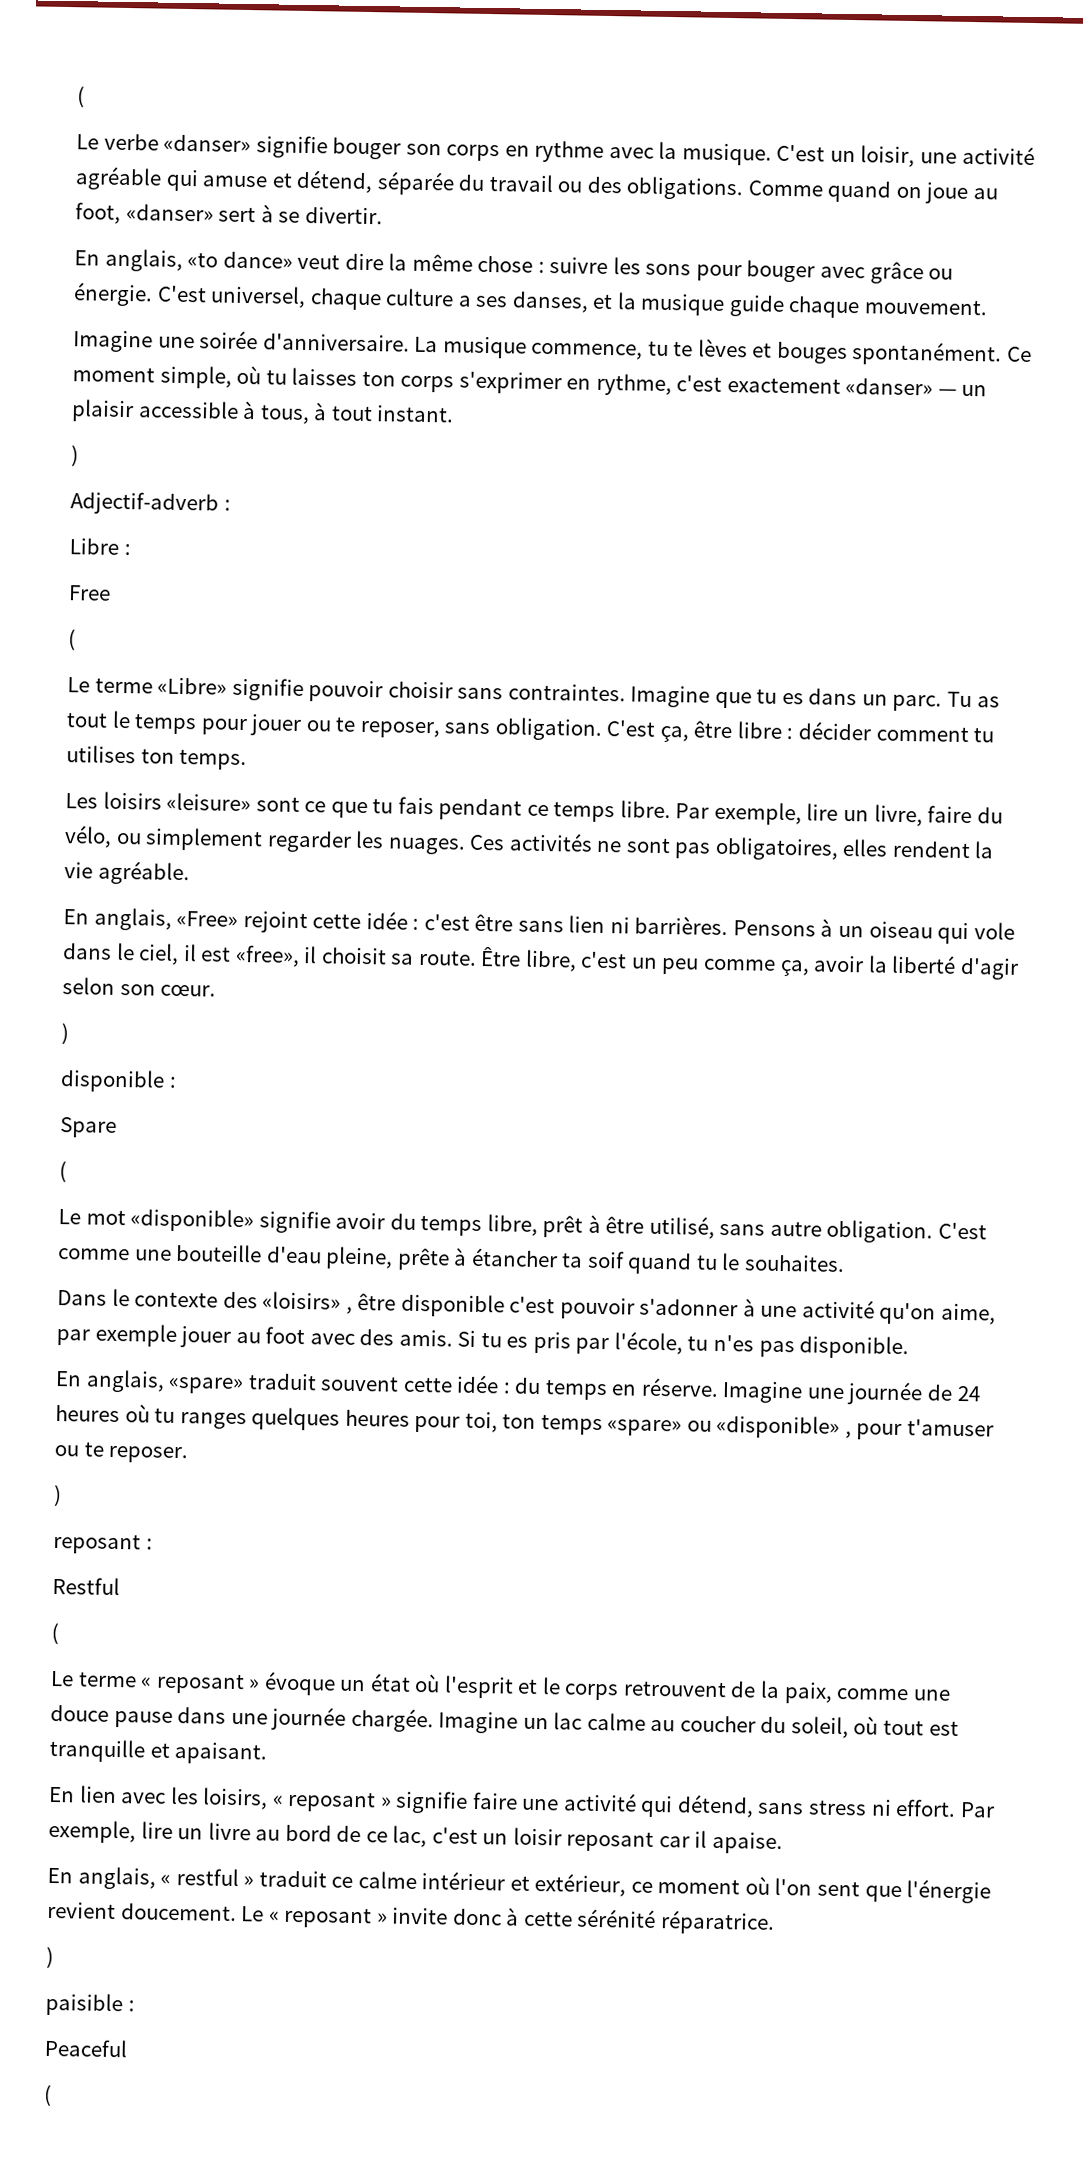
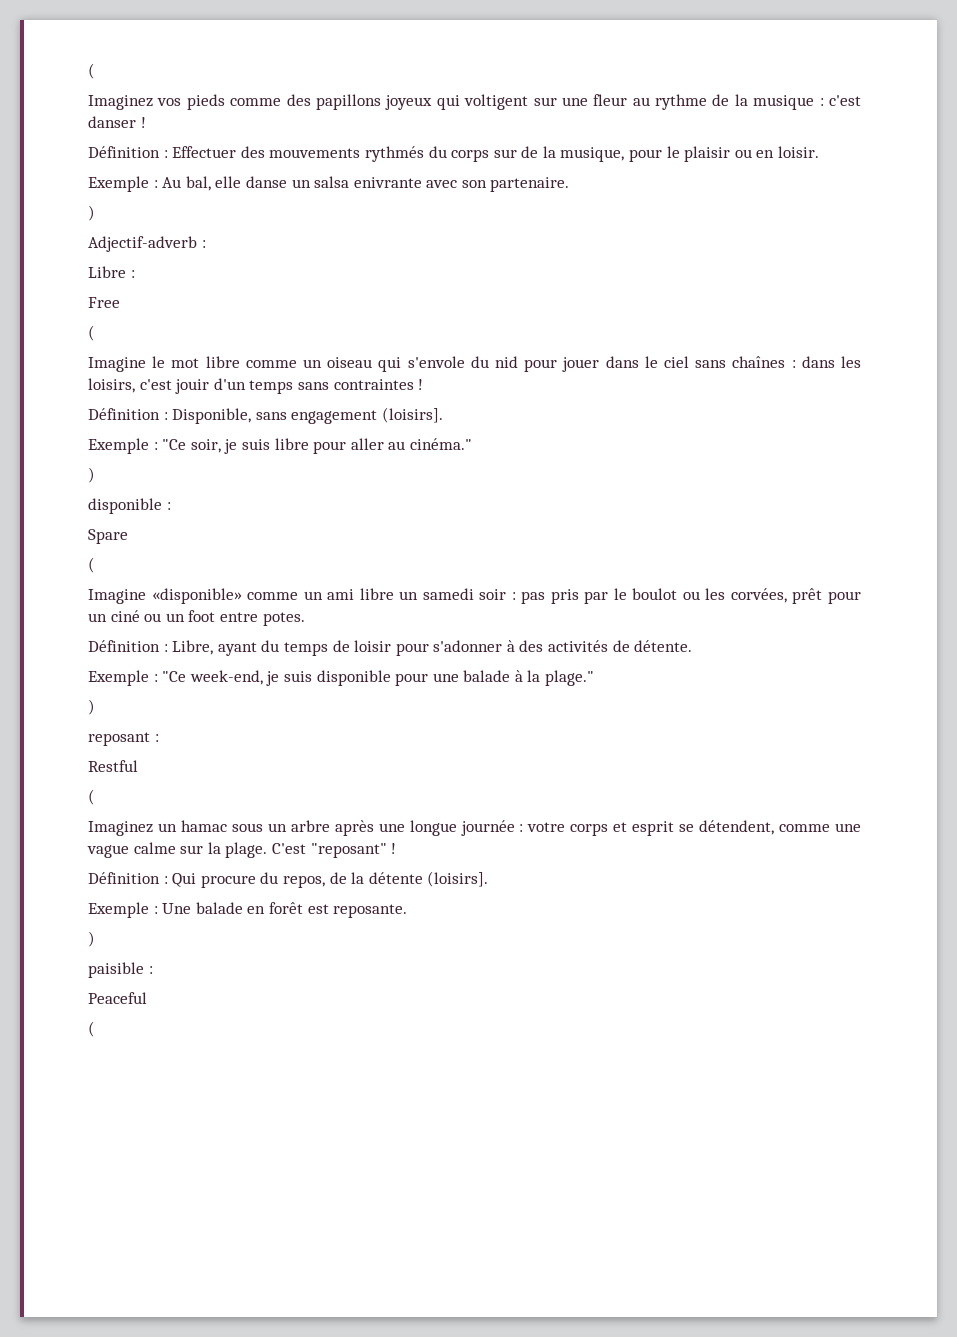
[77,86,85,108] [76,133,1035,168] [75,166,999,204] [75,202,383,225] [74,248,954,285] [73,282,988,319] [73,330,1032,367] [72,365,988,397] [71,399,455,425] ( // Le verbe «danser» signifie bouger son corps en rythme avec la musique. C'est un loisir, une activité agréable qui amuse et détend, séparée du travail ou des obligations. Comme quand on joue au foot, «danser» sert à se divertir. // En anglais, «to dance» veut dire la même chose : suivre les sons pour bouger avec grâce ou énergie. C'est universel, chaque culture a ses danses, et la musique guide chaque mouvement. // Imagine une soirée d'anniversaire. La musique commence, tu te lèves et bouges spontanément. Ce moment simple, où tu laisses ton corps s'exprimer en rythme, c'est exactement «danser» — un plaisir accessible à tous, à tout instant. -> [88,63,95,79] [88,94,862,110] [88,116,146,128] [88,146,820,162] [88,176,570,192] ( // Imaginez vos pieds comme des papillons joyeux qui voltigent sur une fleur au rythme de la musique : c'est danser ! // Définition : Effectuer des mouvements rythmés du corps sur de la musique, pour le plaisir ou en loisir. // Exemple : Au bal, elle danse un salsa enivrante avec son partenaire.
[67,677,1000,712] [66,710,995,743] [66,745,248,771] [65,791,1003,827] [64,825,995,861] [64,860,190,886] [63,907,1015,945] [62,942,1019,980] [62,977,217,997] Le terme «Libre» signifie pouvoir choisir sans contraintes. Imagine que tu es dans un parc. Tu as tout le temps pour jouer ou te reposer, sans obligation. C'est ça, être libre : décider comment tu utilises ton temps. // Les loisirs «leisure» sont ce que tu fais pendant ce temps libre. Par exemple, lire un livre, faire du vélo, ou simplement regarder les nuages. Ces activités ne sont pas obligatoires, elles rendent la vie agréable. // En anglais, «Free» rejoint cette idée : c'est être sans lien ni barrières. Pensons à un oiseau qui vole dans le ciel, il est «free», il choisit sa route. Être libre, c'est un peu comme ça, avoir la liberté d'agir selon son cœur. -> [88,356,862,372] [88,378,424,394] [88,407,443,424] [88,438,472,454] Imagine le mot libre comme un oiseau qui s'envole du nid pour jouer dans le ciel sans chaînes : dans les loisirs, c'est jouir d'un temps sans contraintes ! // Définition : Disponible, sans engagement (loisirs]. // Exemple : "Ce soir, je suis libre pour aller au cinéma."
[58,1208,988,1244] [58,1243,845,1275] [57,1288,997,1325] [56,1323,910,1360] [55,1369,981,1406] [55,1404,995,1441] [54,1441,189,1464] Le mot «disponible» signifie avoir du temps libre, prêt à être utilisé, sans autre obligation. C'est comme une bouteille d'eau pleine, prête à étancher ta soif quand tu le souhaites. // Dans le contexte des «loisirs» , être disponible c'est pouvoir s'adonner à une activité qu'on aime, par exemple jouer au foot avec des amis. Si tu es pris par l'école, tu n'es pas disponible. // En anglais, «spare» traduit souvent cette idée : du temps en réserve. Imagine une journée de 24 heures où tu ranges quelques heures pour toi, ton temps «spare» ou «disponible» , pour t'amuser ou te reposer. -> [88,588,861,604] [88,610,305,626] [88,640,693,656] [88,670,595,686] Imagine «disponible» comme un ami libre un samedi soir : pas pris par le boulot ou les corvées, prêt pour un ciné ou un foot entre potes. // Définition : Libre, ayant du temps de loisir pour s'adonner à des activités de détente. // Exemple : "Ce week-end, je suis disponible pour une balade à la plage."
[50,1670,951,1704] [50,1704,959,1739] [49,1738,269,1765] [49,1785,995,1818] [48,1819,784,1855] [47,1866,992,1904] [47,1901,775,1935] Le terme « reposant » évoque un état où l'esprit et le corps retrouvent de la paix, comme une douce pause dans une journée chargée. Imagine un lac calme au coucher du soleil, où tout est tranquille et apaisant. // En lien avec les loisirs, « reposant » signifie faire une activité qui détend, sans stress ni effort. Par exemple, lire un livre au bord de ce lac, c'est un loisir reposant car il apaise. // En anglais, « restful » traduit ce calme intérieur et extérieur, ce moment où l'on sent que l'énergie revient doucement. Le « reposant » invite donc à cette sérénité réparatrice. -> [88,820,862,836] [87,842,397,858] [88,871,489,888] [88,902,408,918] Imaginez un hamac sous un arbre après une longue journée : votre corps et esprit se détendent, comme une vague calme sur la plage. C'est "reposant" ! // Définition : Qui procure du repos, de la détente (loisirs]. // Exemple : Une balade en forêt est reposante.

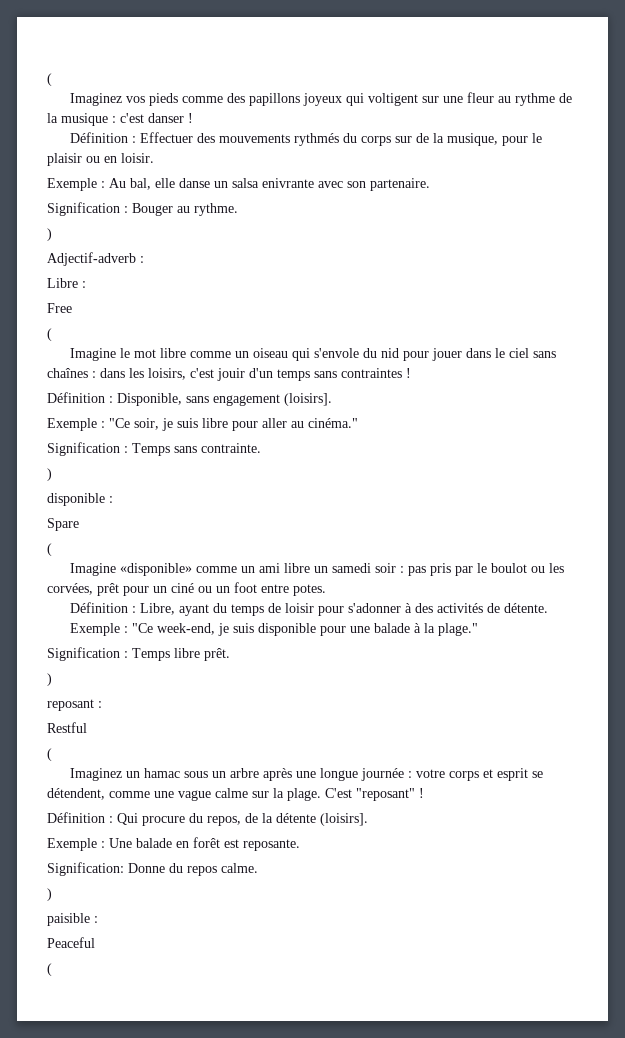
(570, 184) none -> [47,202,238,216] // Signification : Bouger au rythme.
(472, 444) none -> [47,442,261,456] // Signification : Temps sans contrainte.
(595, 678) none -> [47,647,230,661] // Signification : Temps libre prêt.
(408, 911) none -> [47,862,258,876] // Signification: Donne du repos calme.

